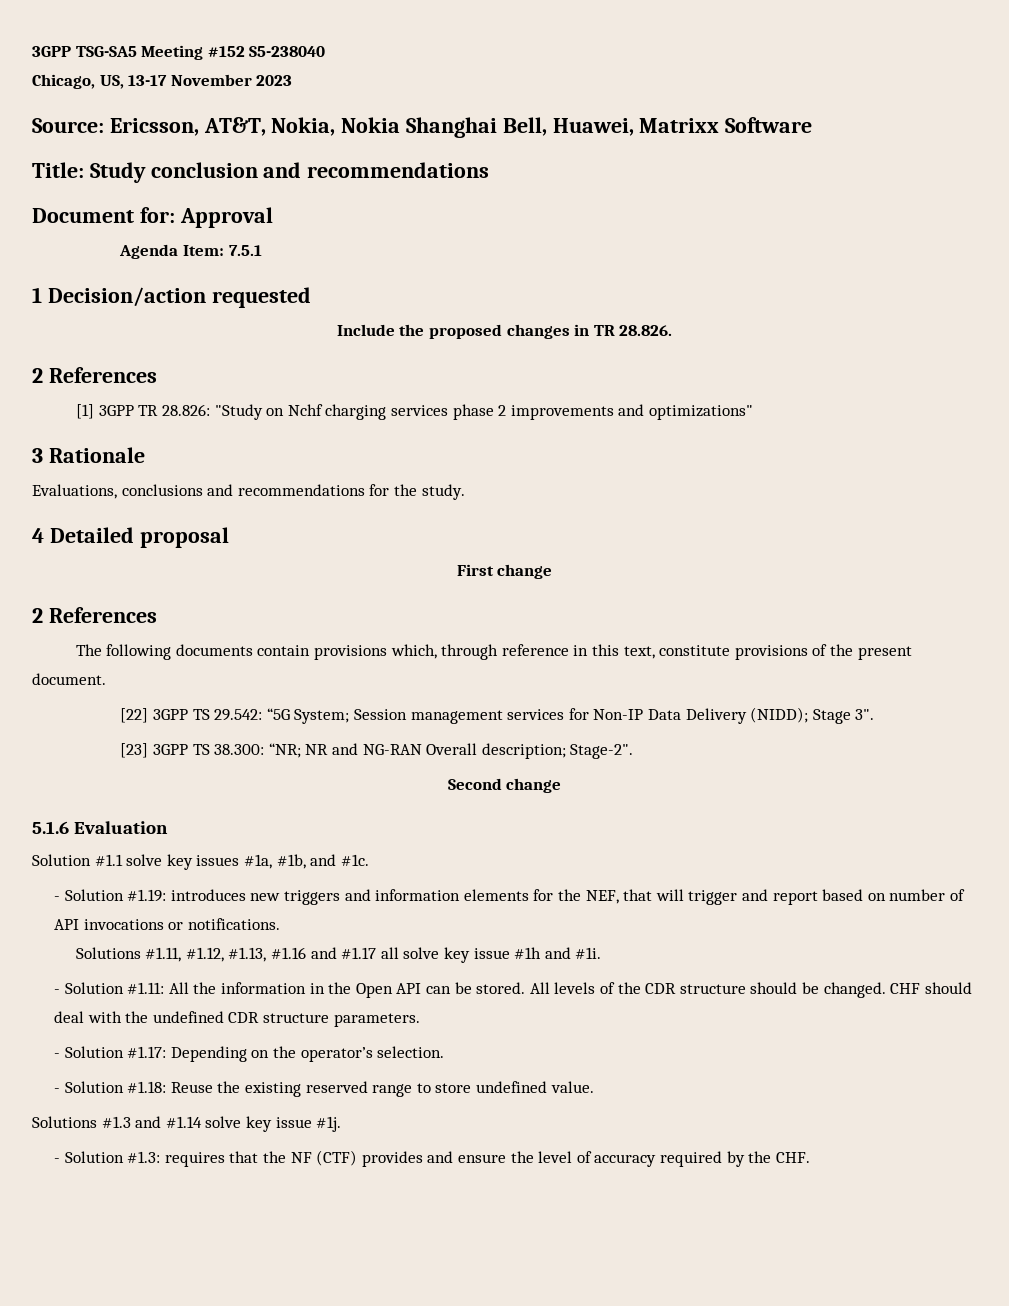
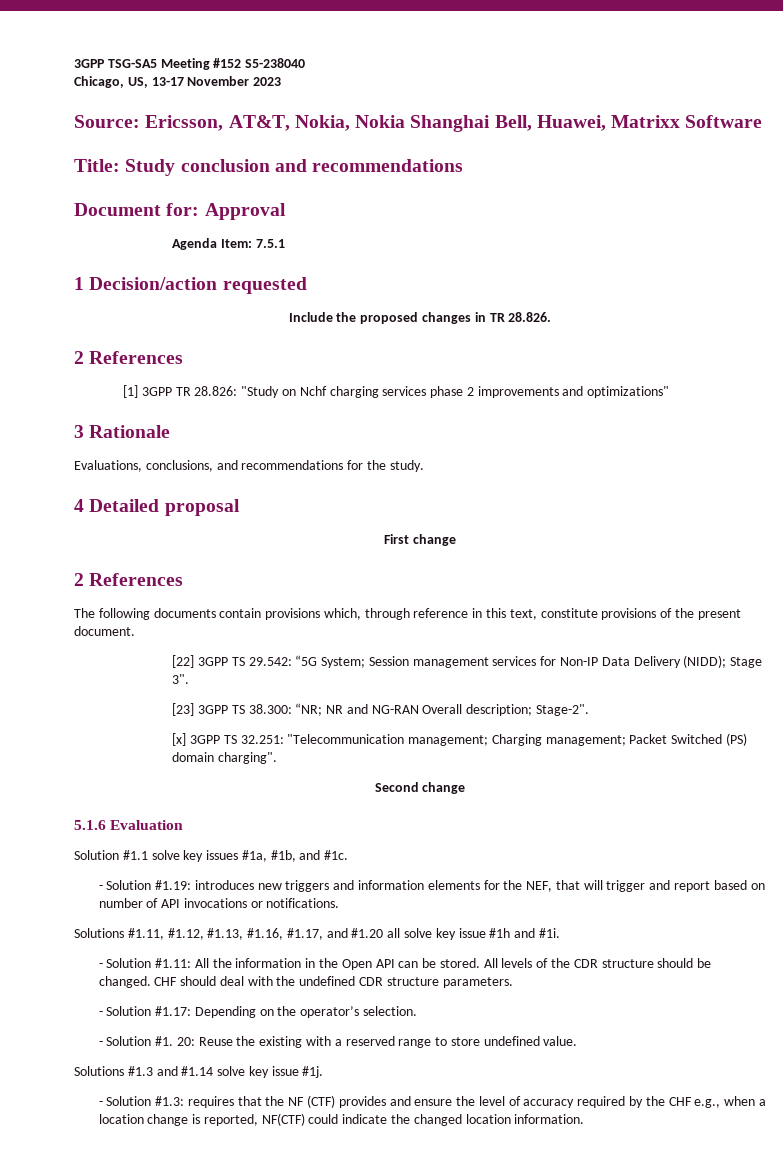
[121,484,203,496] conclusions -> [145,460,213,472] conclusions,
(634, 751) none -> [172,733,748,746] [172,752,278,764] // [x] 3GPP TS 32.251: "Telecommunication management; Charging management; Packet Switched (PS) domain charging".
[271,947,377,959] #1.16 and #1.17 -> [247,928,384,940] #1.16, #1.17, and #1.20
[127,1081,167,1093] #1.18: -> [155,1036,195,1046] #1. 20:
(302, 1089) none -> [306,1036,342,1046] with a
[775,1152,810,1163] CHF. -> [668,1096,766,1108] [98,1113,585,1126] CHF e.g., when a location change is reported, NF(CTF) could indicate the changed location information.

